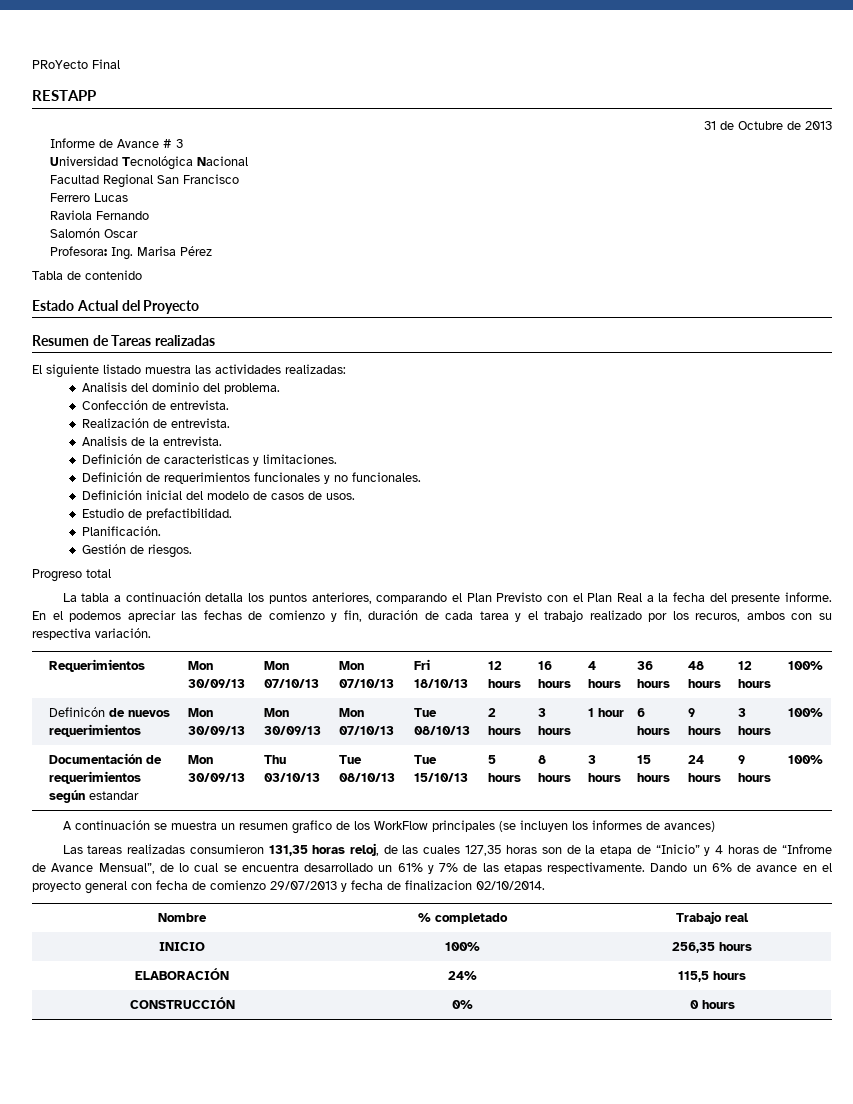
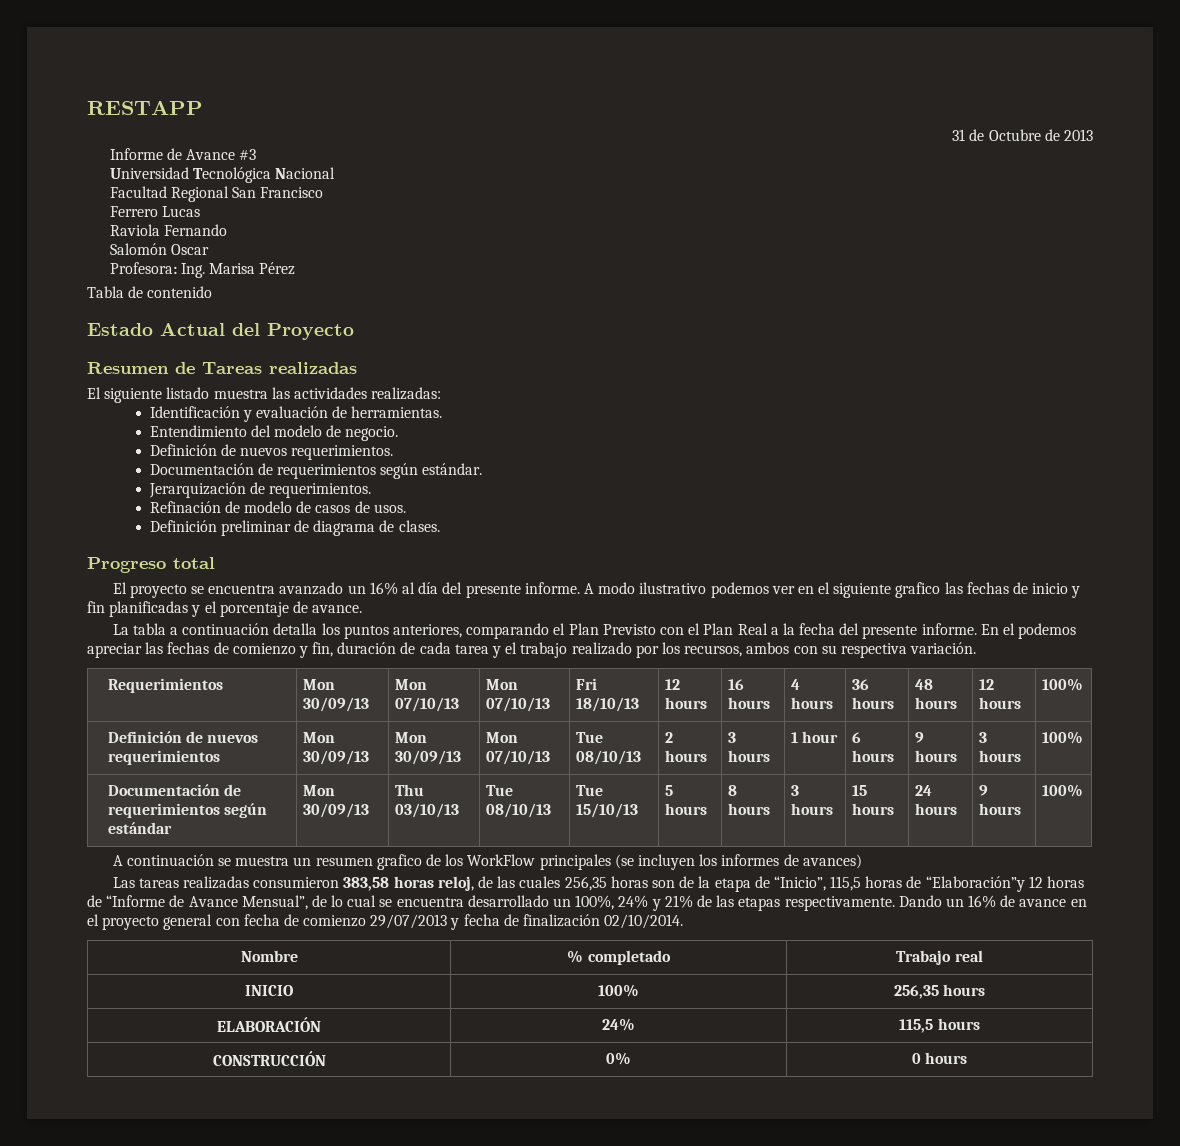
[32,59,120,69] PRoYecto Final // -> (87, 107) none
[162,139,183,148] # 3 -> [239,149,257,160] #3
[81,382,280,394] [81,400,229,410] [81,418,230,428] [81,436,222,446] [81,454,337,466] [81,472,421,484] [81,490,203,500] Analisis del dominio del problema. // Confección de entrevista. // Realización de entrevista. // Analisis de la entrevista. // Definición de caracteristicas y limitaciones. // Definición de requerimientos funcionales y no funcionales. // Definición inicial del -> [149,406,443,422] [149,425,399,441] [149,444,394,460] [149,463,483,479] [148,482,372,498] [149,501,240,513] Identificación y evaluación de herramientas. // Entendimiento del modelo de negocio. // Definición de nuevos requerimientos. // Documentación de requerimientos según estándar. // Jerarquización de requerimientos. // Refinación de
[81,508,232,520] [81,526,161,536] [81,544,192,558] [32,569,111,582] Estudio de prefactibilidad. // Planificación. // Gestión de riesgos. // Progreso total -> [149,520,440,536] [87,557,215,573] [112,582,1081,598] [87,601,363,617] Definición preliminar de diagrama de clases. // Progreso total // El proyecto se encuentra avanzado un 16% al día del presente informe. A modo ilustrativo podemos ver en el siguiente grafico las fechas de inicio y fin planificadas y el porcentaje de avance.
[695,613,741,622] recuros, -> [684,645,743,657] recursos,
[49,707,106,717] Definicón -> [107,731,182,743] Definición
[89,791,140,800] estandar -> [107,822,172,834] estándar
[268,845,308,856] 131,35 -> [343,877,390,891] 383,58
[464,845,502,856] 127,35 -> [564,876,607,891] 256,35
[655,844,833,856] “Inicio” y 4 horas de “Infrome -> [773,876,1084,892] [87,895,166,907] “Inicio”, 115,5 horas de “Elaboración”y 12 horas de “Informe
[397,863,459,874] 61% y 7% -> [575,895,693,911] 100%, 24% y 21%
[711,863,732,872] 6% -> [968,895,997,908] 16%
[405,880,472,890] finalizacion -> [523,914,601,927] finalización

